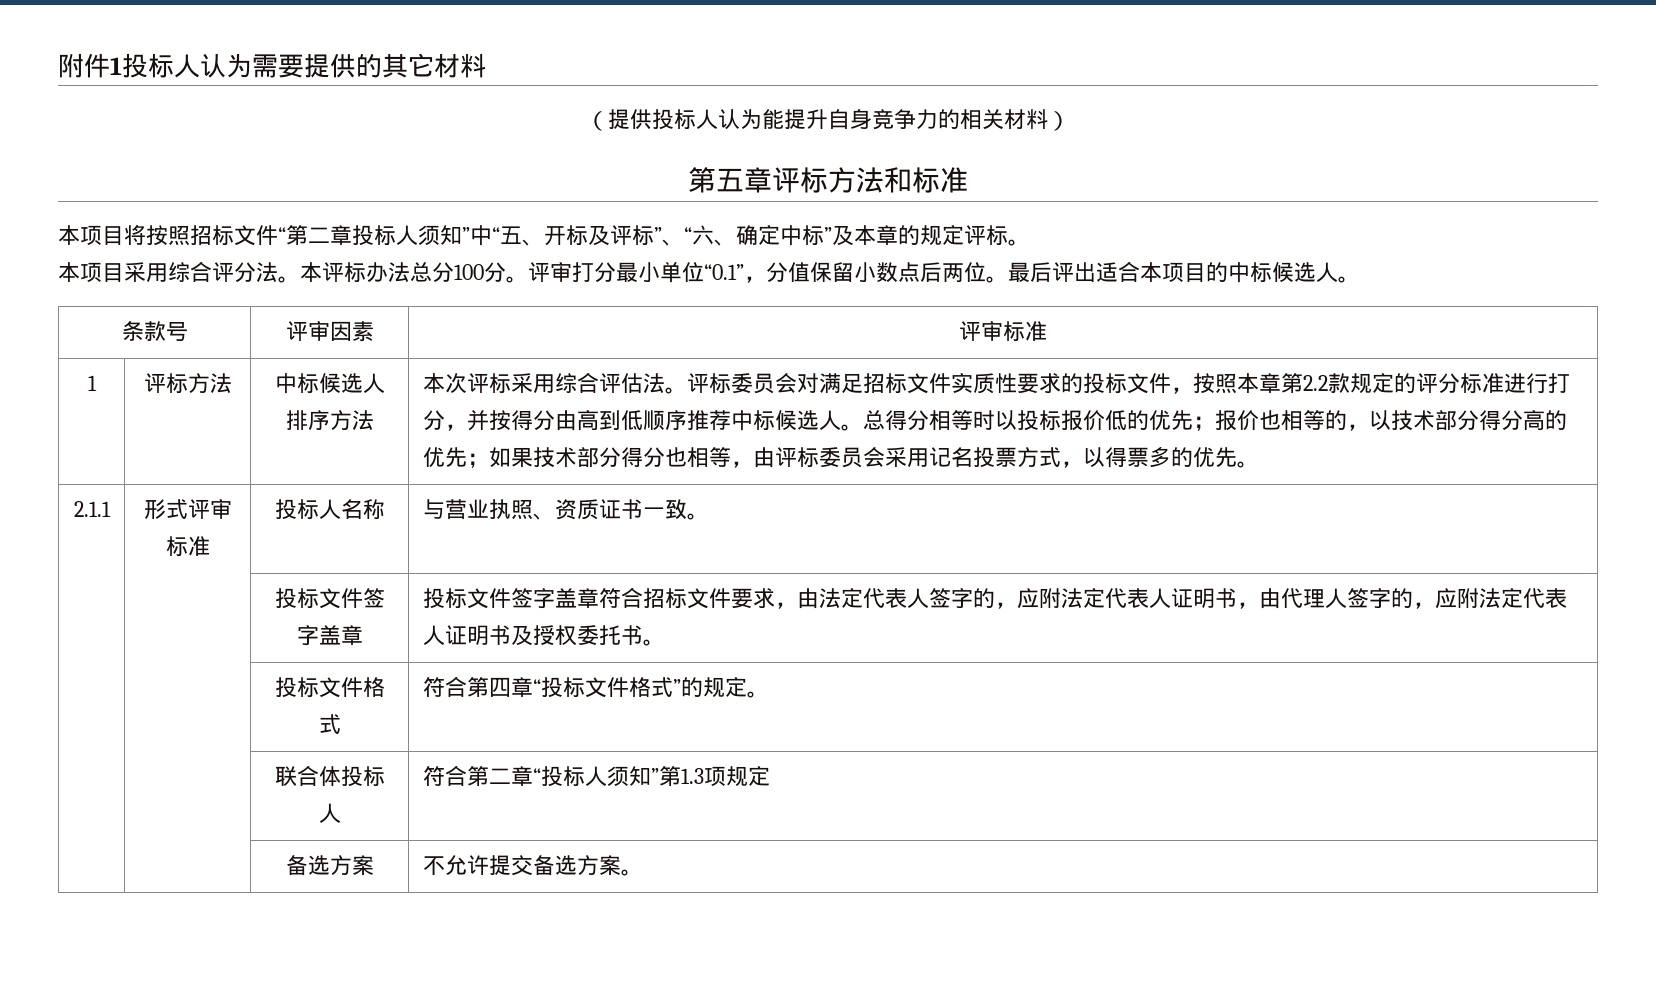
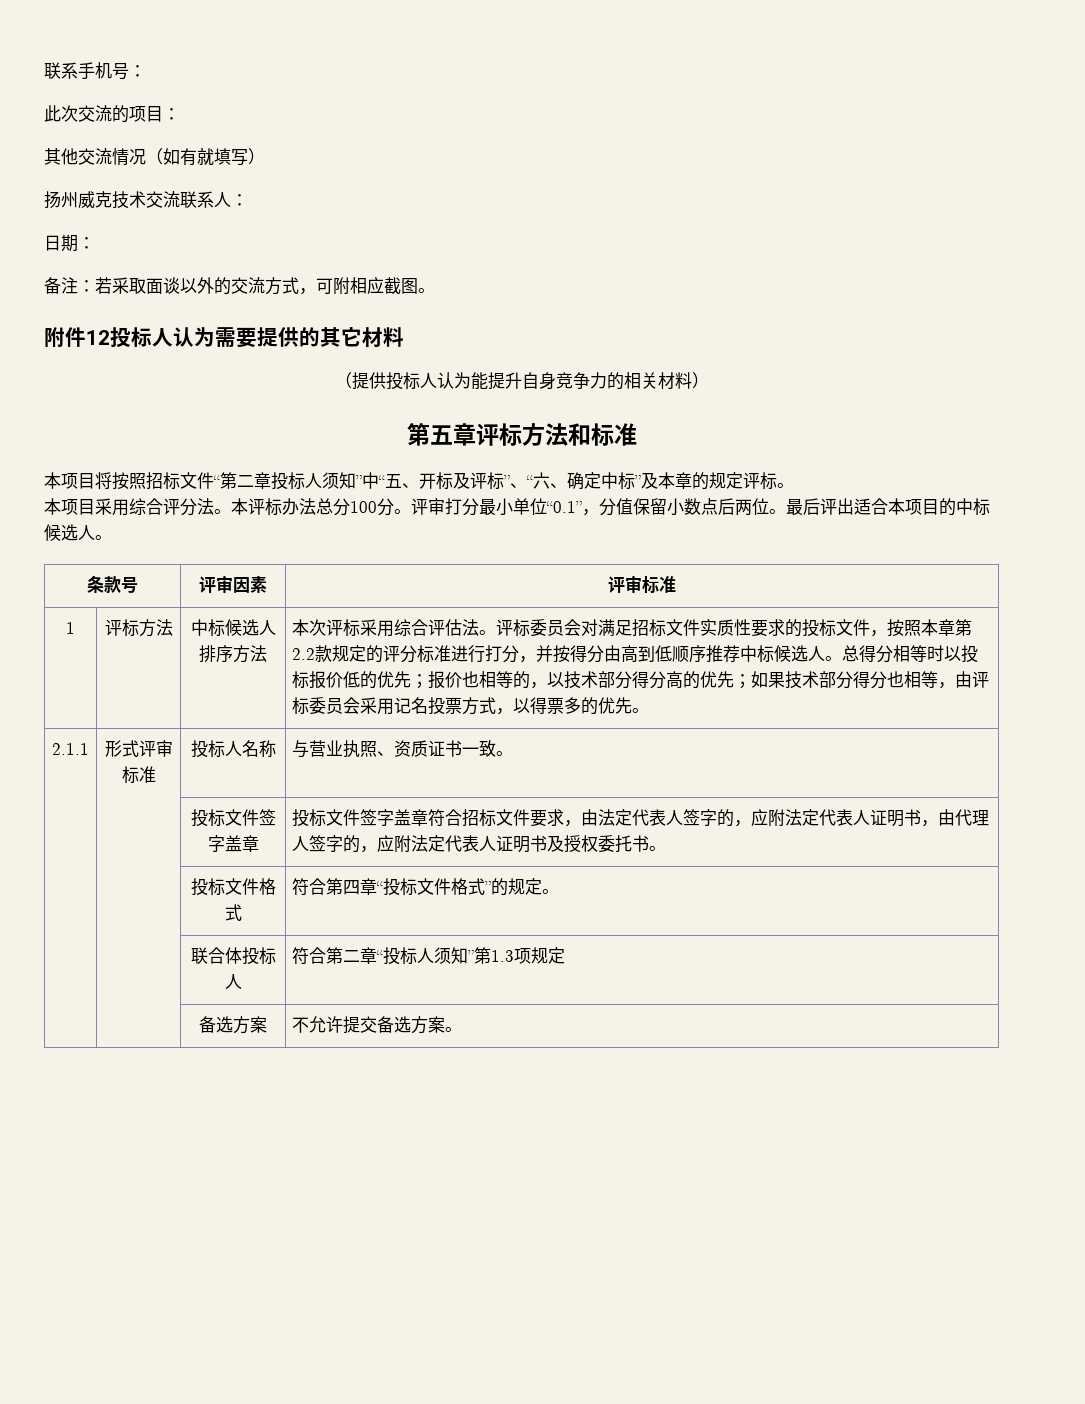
[58,53,122,78] 附件1 -> [44,62,146,80] [44,105,180,123] [44,148,265,166] [44,191,248,209] [44,234,95,252] [44,277,435,295] [44,327,110,348] 联系手机号： // 此次交流的项目： // 其他交流情况（如有就填写） // 扬州威克技术交流联系人： // 日期： // 备注：若采取面谈以外的交流方式，可附相应截图。 // 附件12

